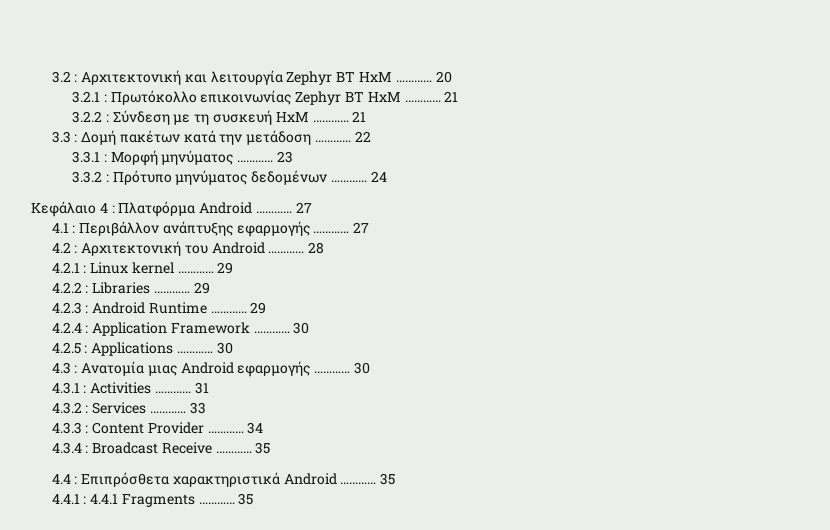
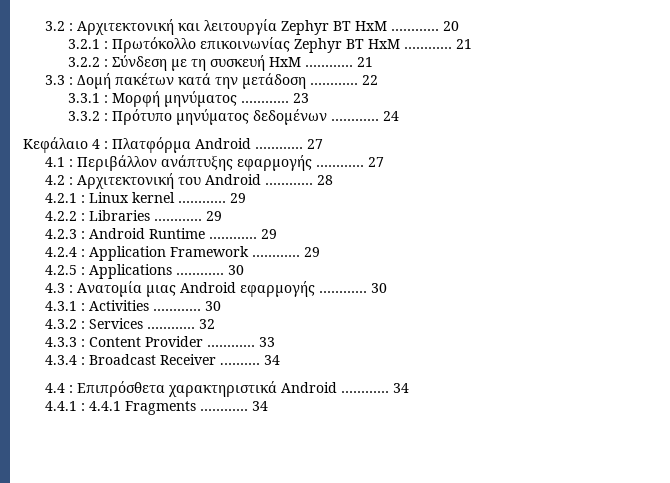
[293,322,310,334] 30 -> [304,247,321,257] 29
[194,382,209,394] 31 -> [205,301,222,311] 30
[189,402,206,414] 33 -> [199,319,216,329] 32
[247,422,264,434] 34 -> [259,337,276,347] 33
[161,442,271,454] Receive ………… 35 -> [160,354,281,365] Receiver .……… 34
[380,473,396,485] 35 -> [393,383,410,393] 34
[238,493,254,505] 35 -> [252,401,269,411] 34

